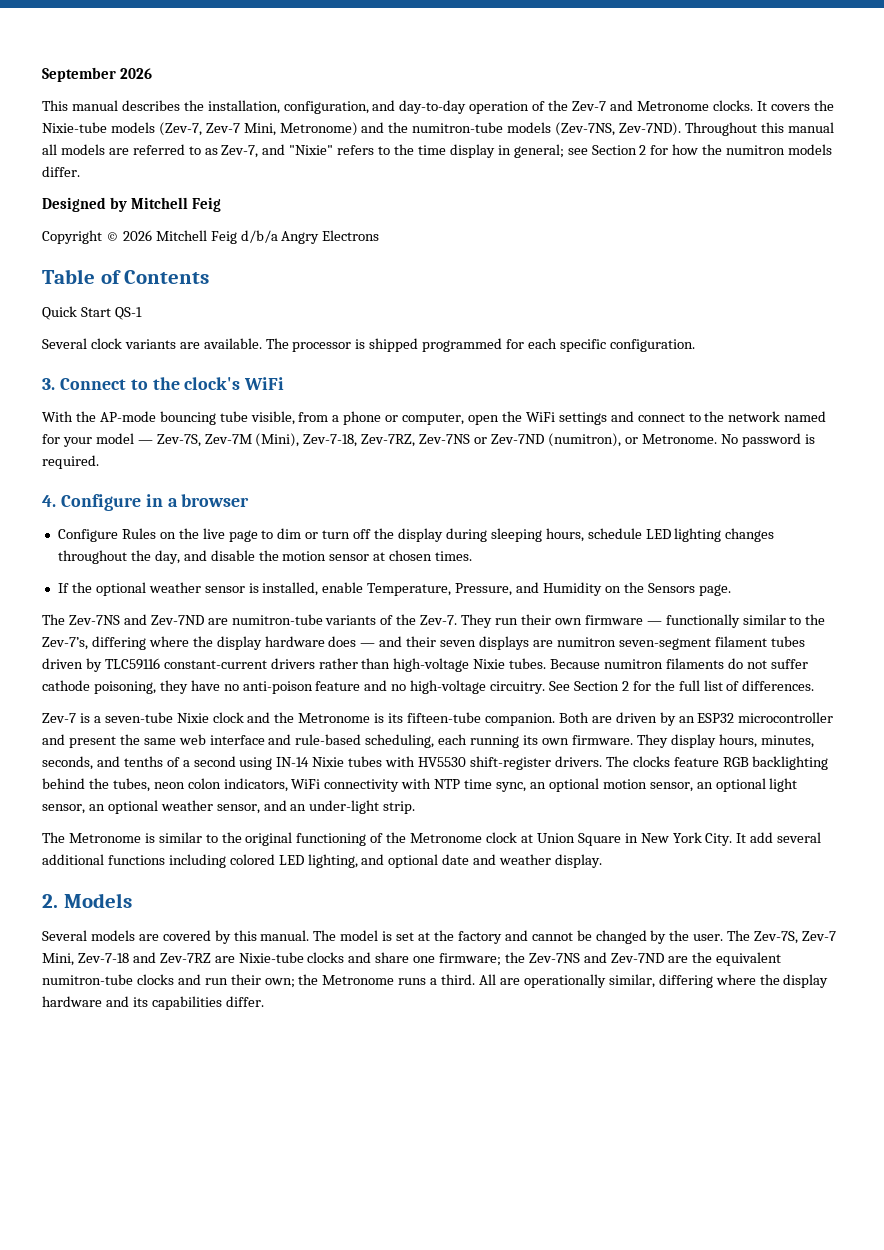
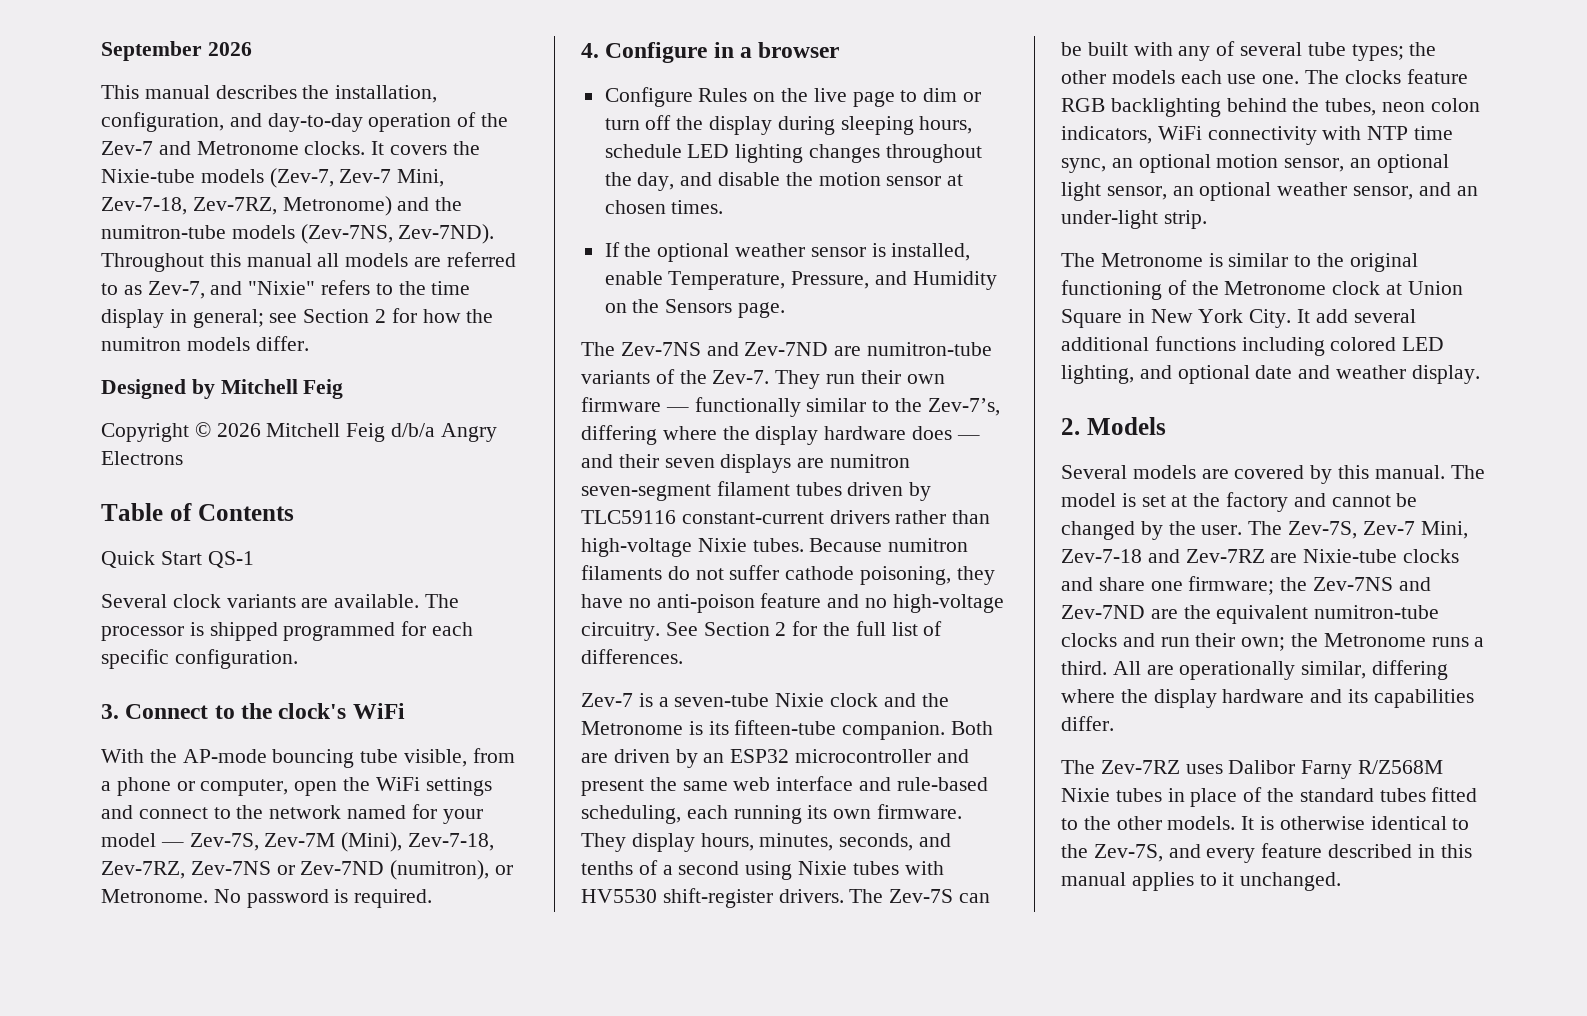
(276, 129) none -> [101,197,277,215] Zev-7-18, Zev-7RZ,
[276,757,310,767] IN-14 -> (793, 870) none
(629, 761) none -> [889,889,991,903] [1061,41,1437,61] [1061,70,1340,84] Zev-7S can be built with any of several tube types; the other models each use one. The
(264, 1001) none -> [1061,760,1444,779] [1061,787,1478,807] [1061,816,1470,830] [1061,843,1472,863] [1061,872,1342,891] // The Zev-7RZ uses Dalibor Farny R/Z568M Nixie tubes in place of the standard tubes fitted to the other models. It is otherwise identical to the Zev-7S, and every feature described in this manual applies to it unchanged.

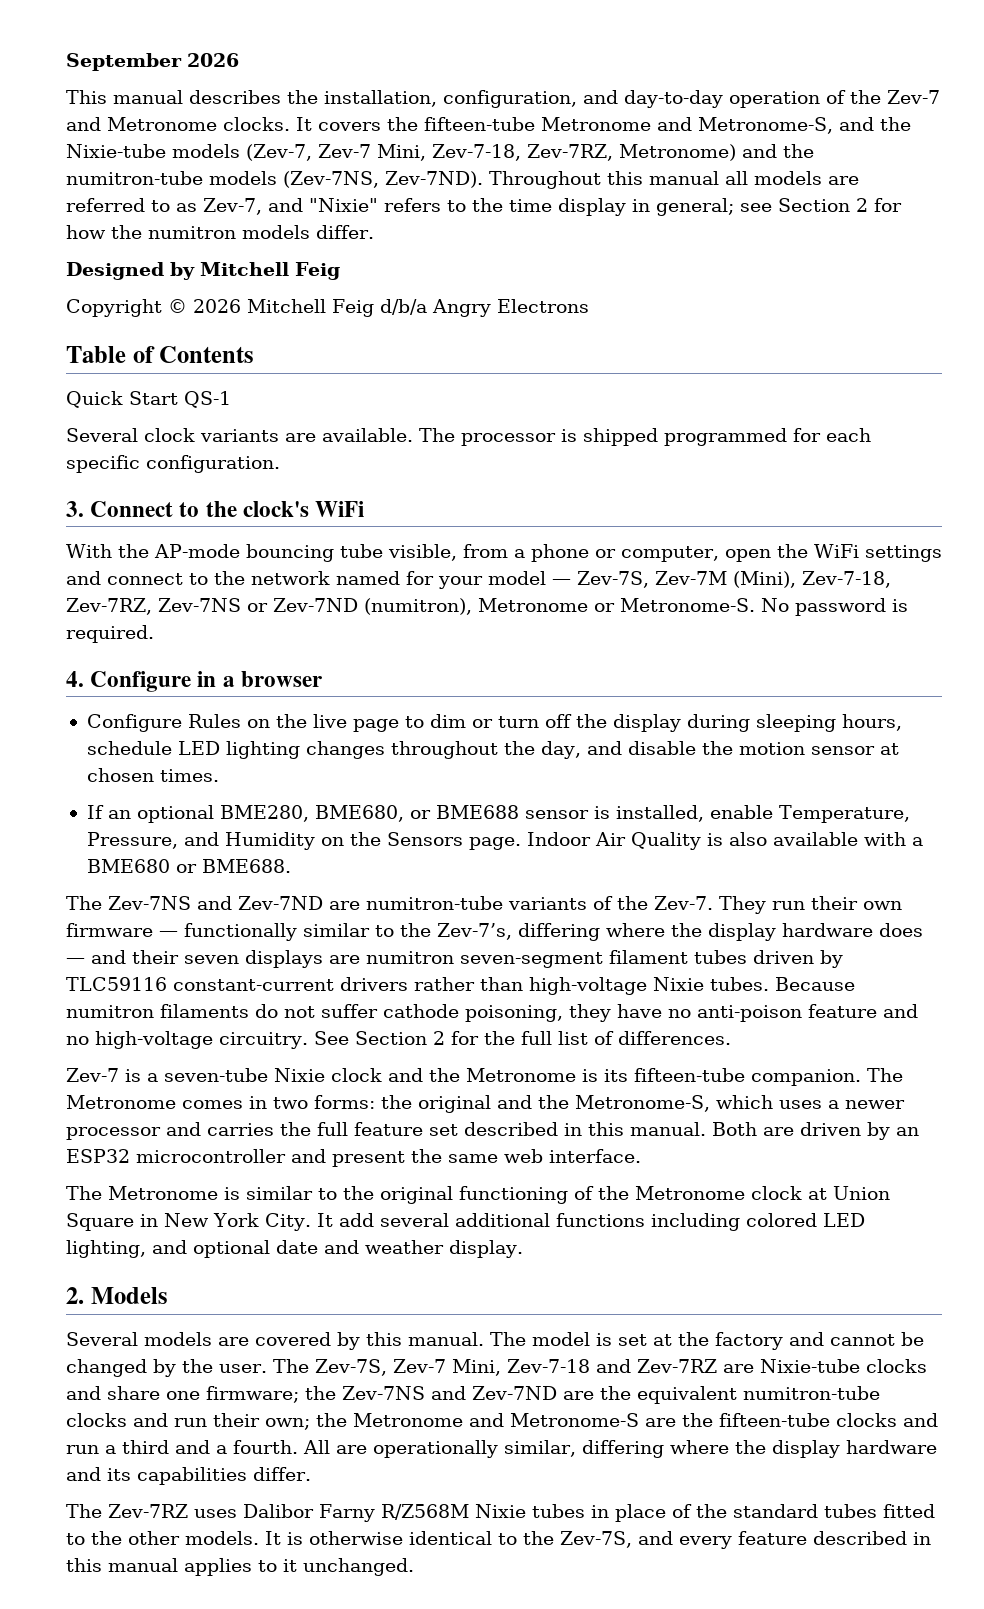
(480, 148) none -> [424,117,911,134] fifteen-tube Metronome and Metronome-S, and the
[495,865,514,875] [101,889,208,903] or Metronome. -> [478,598,755,612] Metronome or Metronome-S.
[624,243,806,262] the optional weather -> [107,805,519,823] an optional BME280, BME680, or BME688
(786, 310) none -> [526,832,923,850] [86,859,291,873] Indoor Air Quality is also available with a BME680 or BME688.
(946, 730) none -> [867,1068,903,1082] [66,1095,905,1113] [66,1122,706,1140] The Metronome comes in two forms: the original and the Metronome-S, which uses a newer processor and carries the full feature set described in this manual.
[776,776,988,791] [581,804,963,824] [581,833,952,852] [581,860,944,880] [581,888,991,908] [1061,41,1437,61] [1061,69,1468,84] [1061,98,1480,117] [1061,126,1454,145] [1061,154,1449,173] [1061,182,1478,201] [1061,210,1207,229] interface and rule-based scheduling, each running its own firmware. They display hours, minutes, seconds, and tenths of a second using Nixie tubes with HV5530 shift-register drivers. The Zev-7S can be built with any of several tube types; the other models each use one. The clocks feature RGB backlighting behind the tubes, neon colon indicators, WiFi connectivity with NTP time sync, an optional motion sensor, an optional light sensor, an optional weather sensor, and an under-light strip. -> [549,1149,641,1163] interface.
[1431,637,1485,647] [1061,661,1107,675] runs a third. -> [469,1413,938,1427] [66,1440,298,1454] and Metronome-S are the fifteen-tube clocks and run a third and a fourth.

